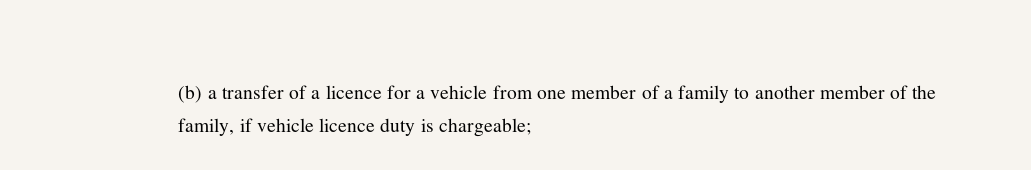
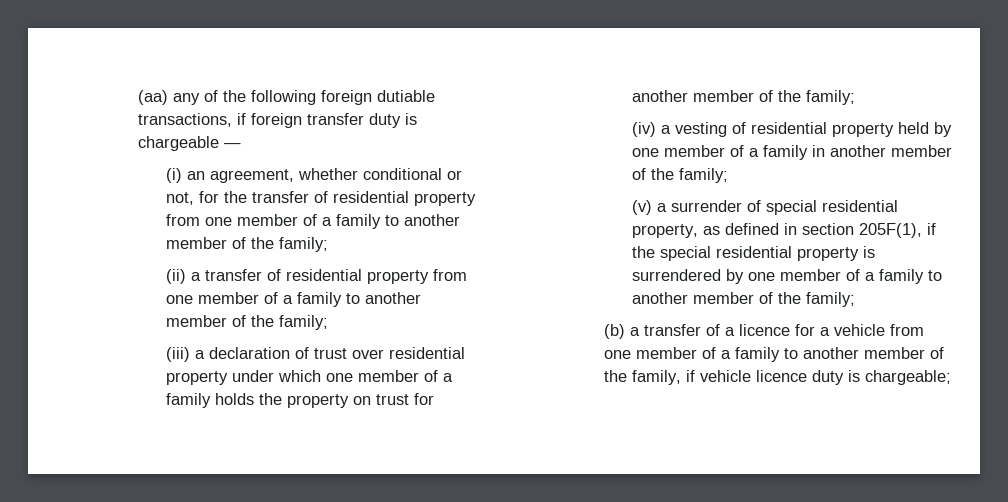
(178, 94) none -> [138,90,436,105] [138,113,418,128] [138,136,242,151] [165,168,462,183] [165,191,476,206] [165,214,460,229] [165,237,328,252] [165,269,467,284] [165,292,421,307] [165,315,328,330] [165,347,465,362] [165,370,453,385] [165,393,434,408] [631,90,855,105] [631,122,952,137] [631,145,952,160] [631,168,728,183] [631,200,898,215] [631,223,936,238] [631,246,875,261] [631,269,942,284] [631,292,855,307] (aa) any of the following foreign dutiable transactions, if foreign transfer duty is chargeable — // (i) an agreement, whether conditional or not, for the transfer of residential property from one member of a family to another member of the family; // (ii) a transfer of residential property from one member of a family to another member of the family; // (iii) a declaration of trust over residential property under which one member of a family holds the property on trust for another member of the family; // (iv) a vesting of residential property held by one member of a family in another member of the family; // (v) a surrender of special residential property, as defined in section 205F(1), if the special residential property is surrendered by one member of a family to another member of the family; //

